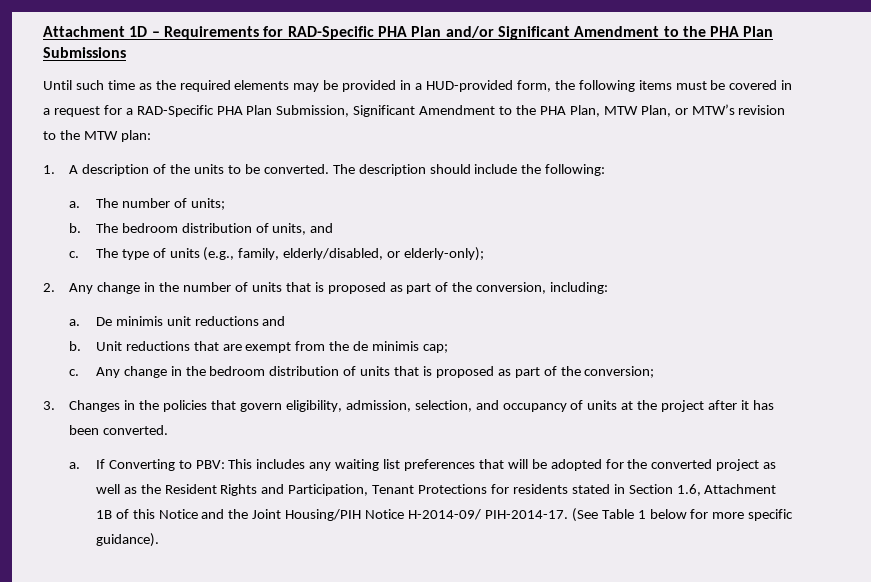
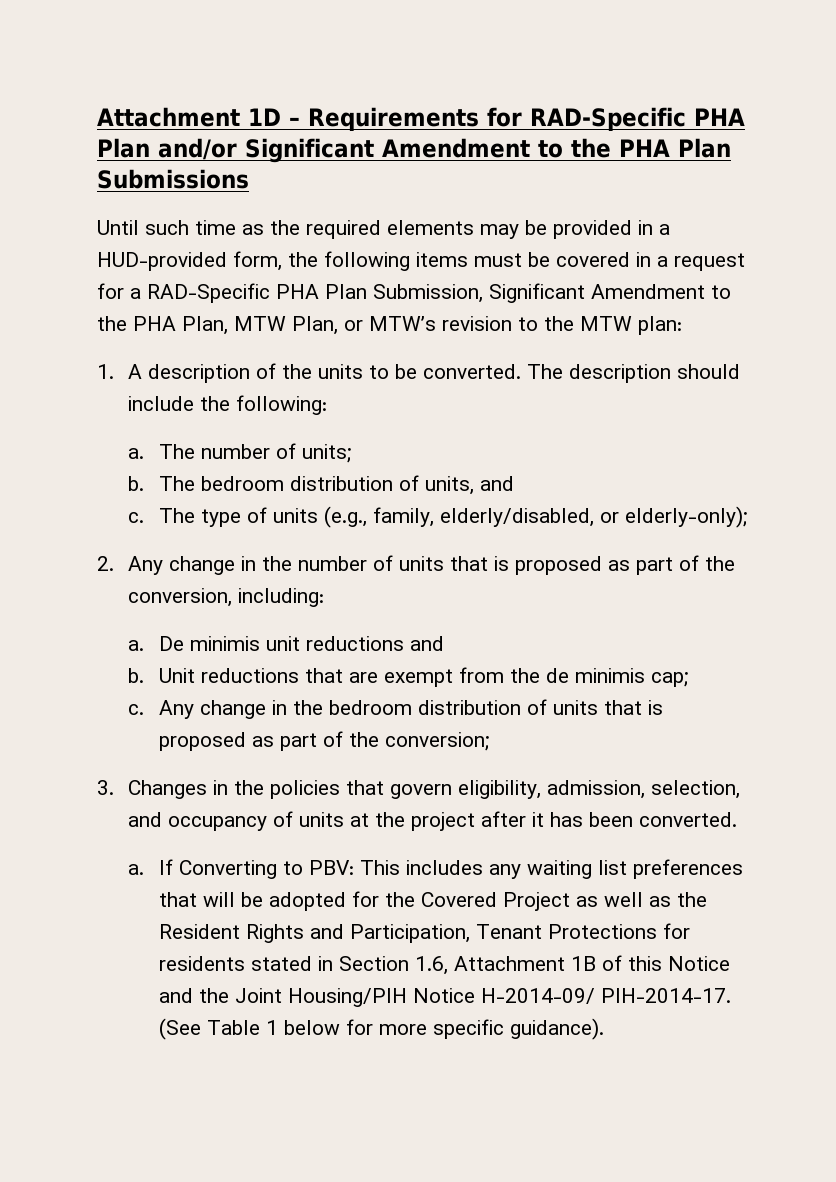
[651,459,760,471] converted project -> [421,892,571,911] Covered Project

